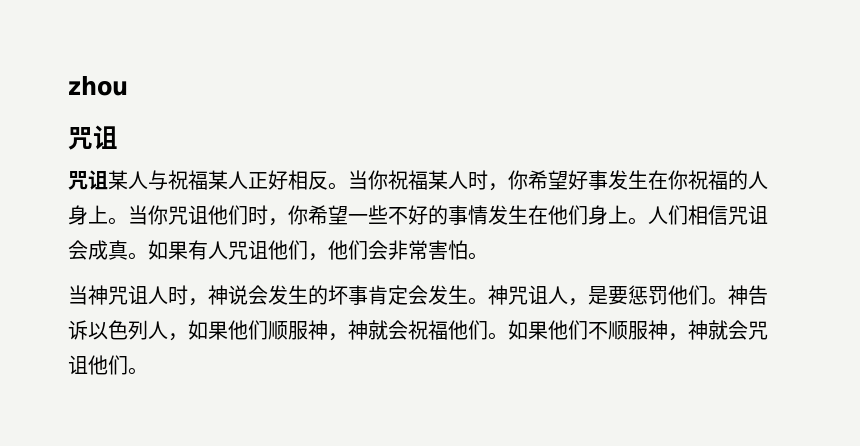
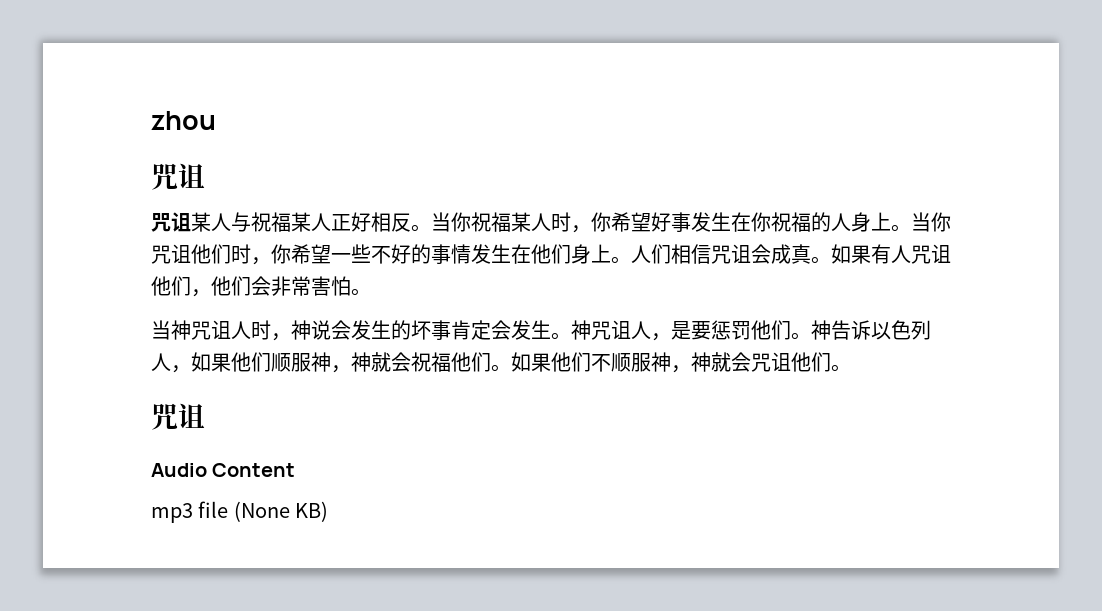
(148, 371) none -> [151,403,205,430] [151,463,296,477] [151,501,329,523] // 咒诅 // Audio Content // mp3 file (None KB)

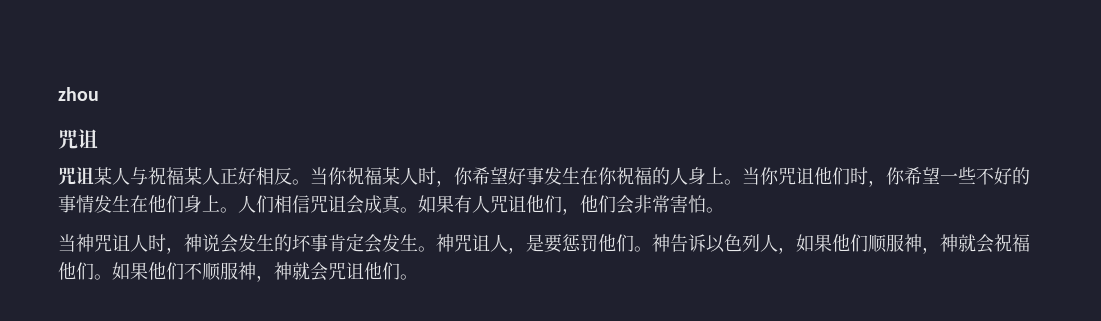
[151,403,205,430] [151,463,296,477] [151,501,329,523] // 咒诅 // Audio Content // mp3 file (None KB) -> (418, 277) none

